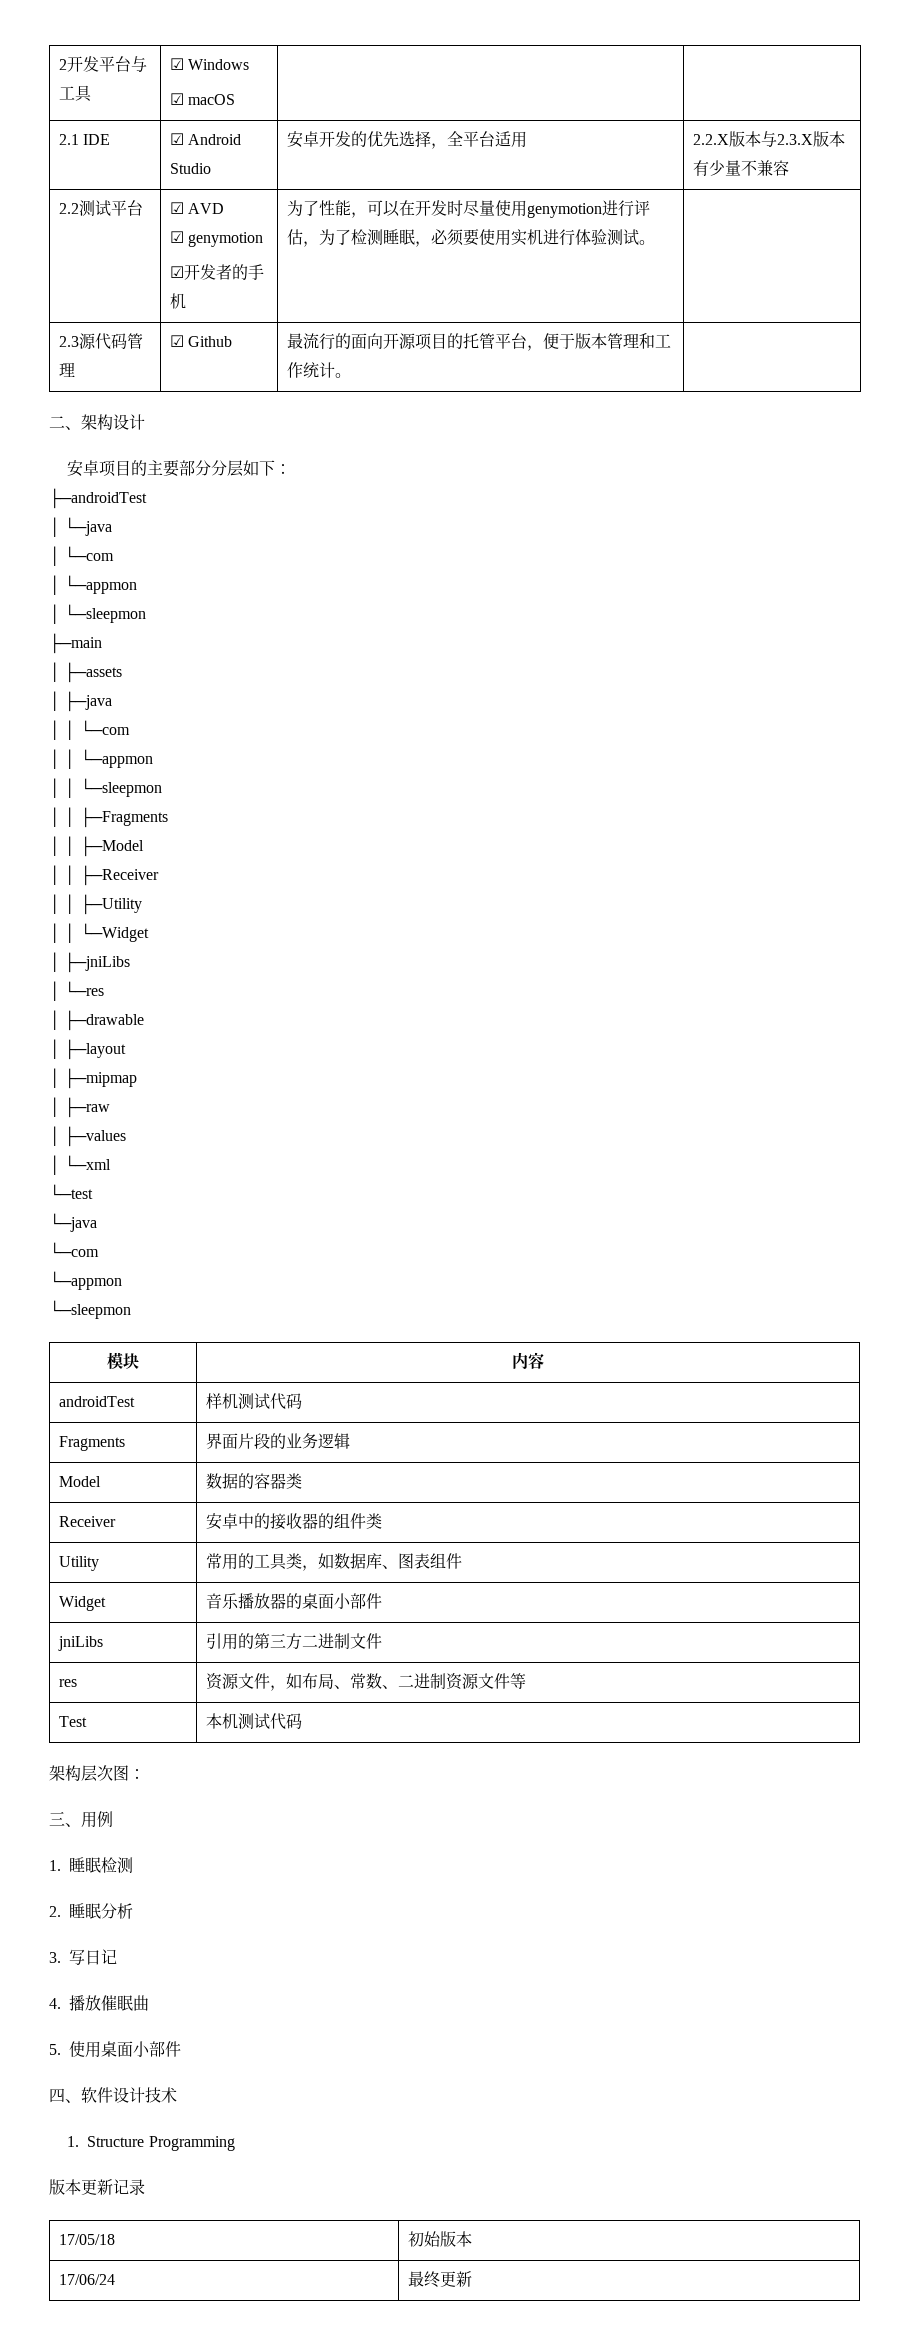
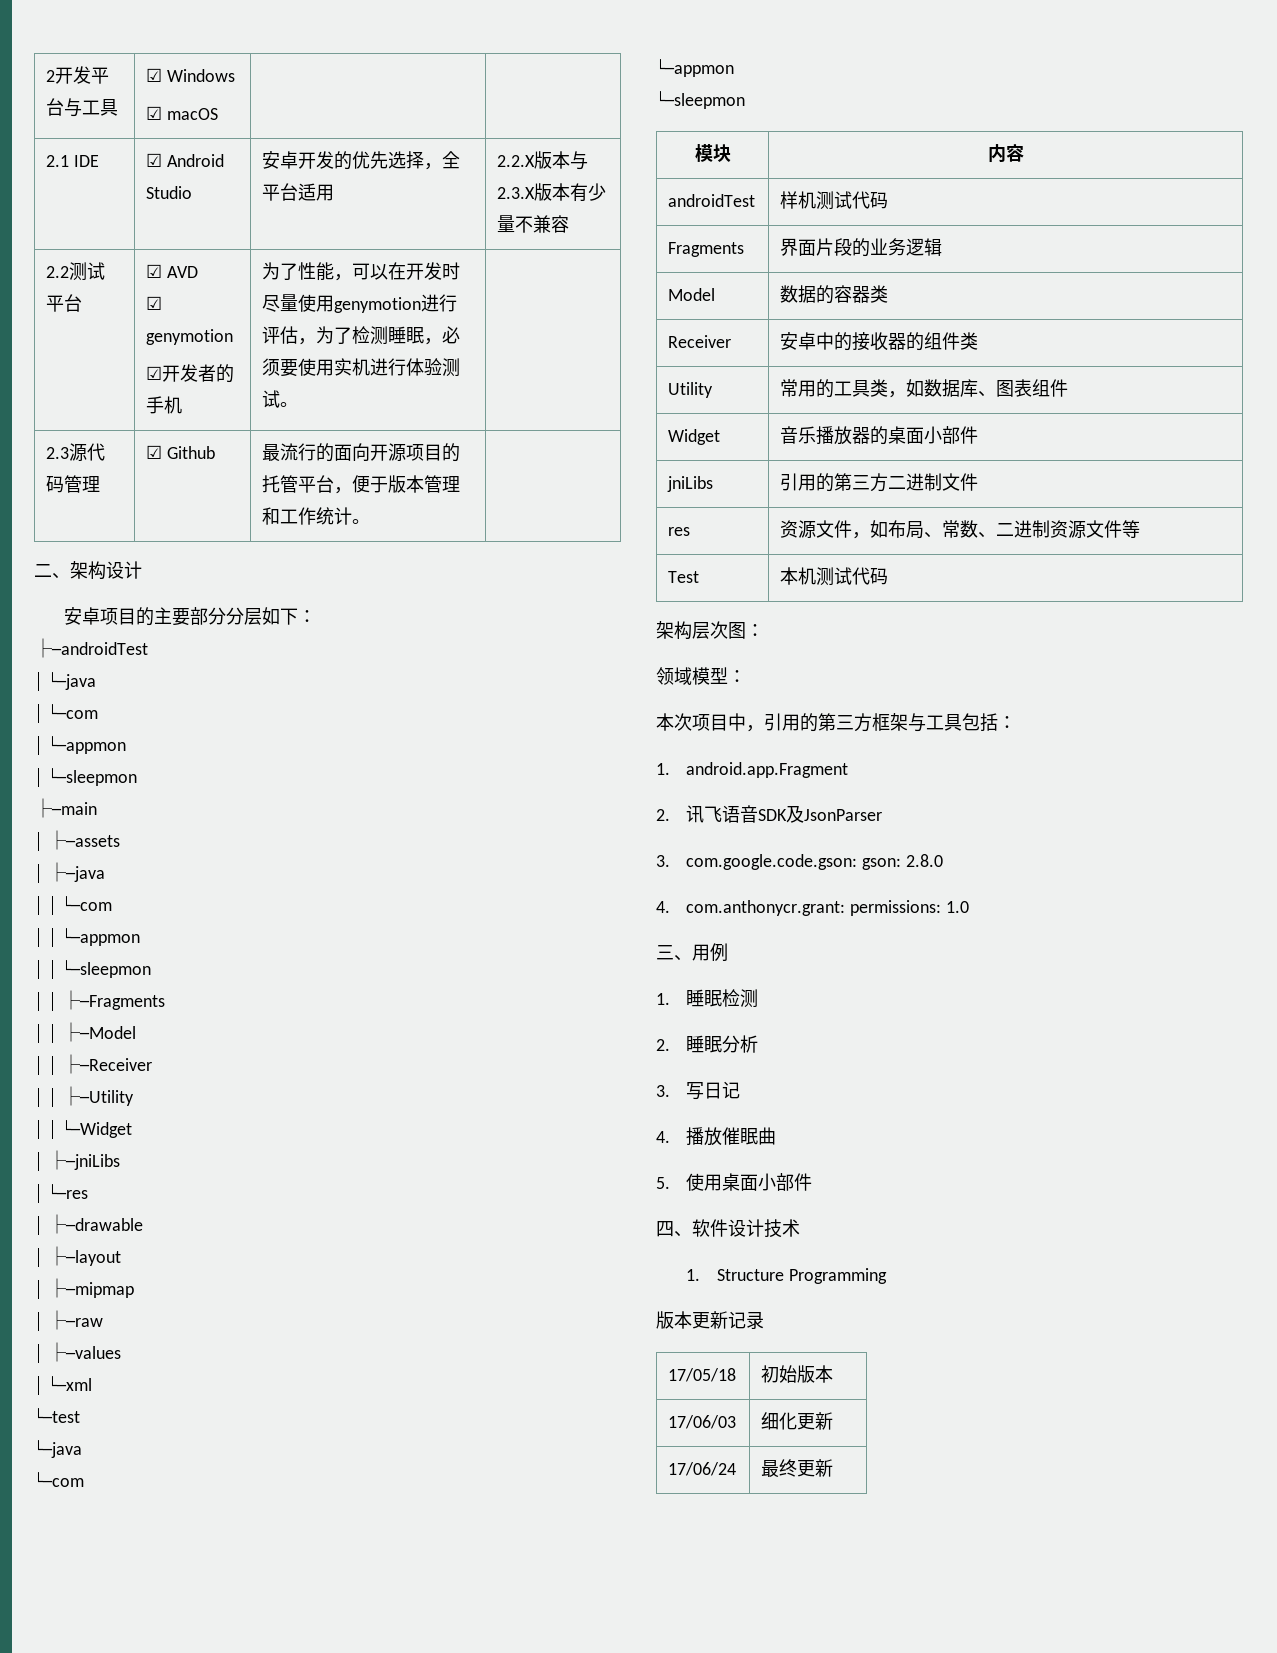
(145, 1774) none -> [656,667,746,685] [656,713,1016,732] [656,762,849,778] [656,805,883,823] [656,854,944,870] [656,900,970,916] // 领域模型： // 本次项目中，引用的第三方框架与工具包括： // 1. android.app.Fragment // 2.讯飞语音SDK及JsonParser // 3. com.google.code.gson: gson: 2.8.0 // 4. com.anthonycr.grant: permissions: 1.0
(472, 2239) none -> [668,1415,737,1429] [761,1412,834,1430] // 17/06/03 | 细化更新

